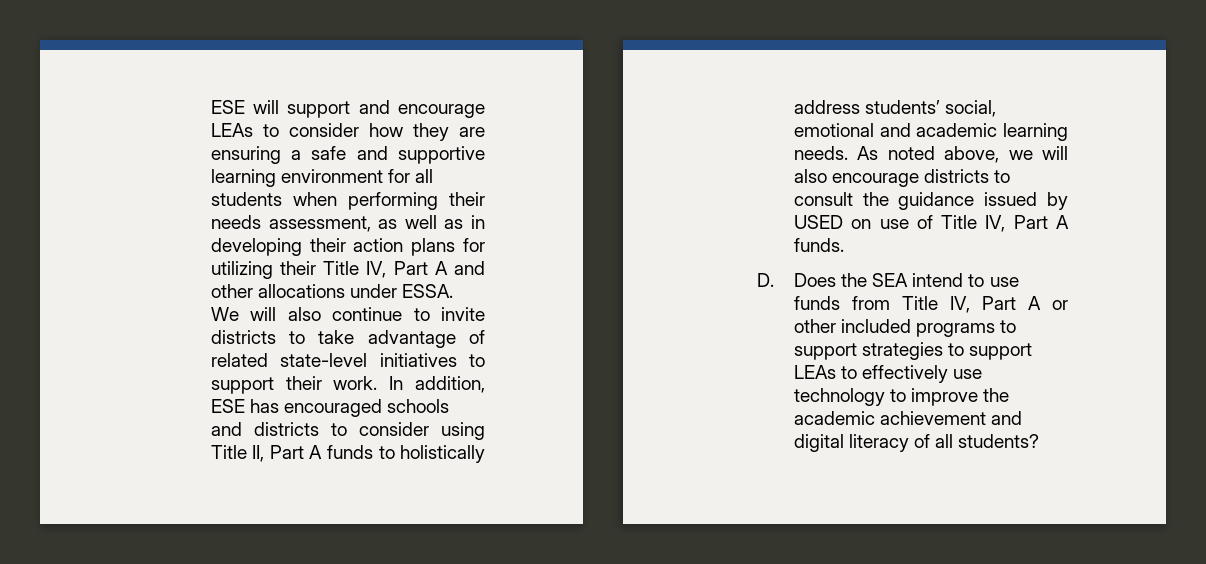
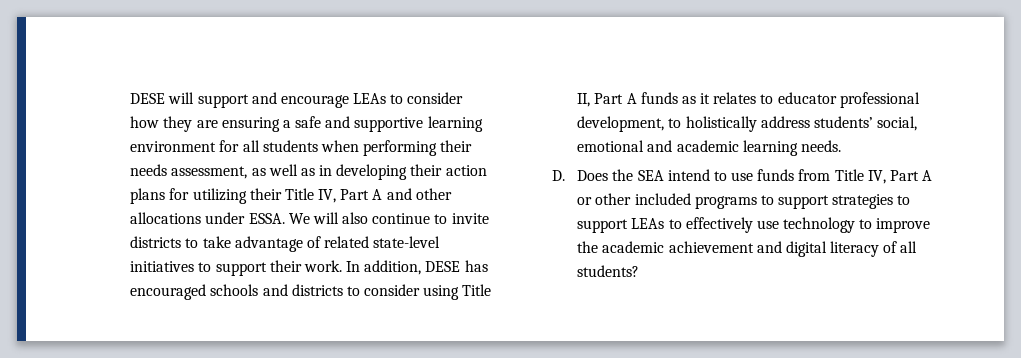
[210,100,245,114] ESE -> [130,93,166,104] DESE
[210,399,245,413] ESE -> [425,261,461,272] DESE
(373, 452) none -> [681,92,920,108] [577,116,665,132] as it relates to educator professional development,
[857,146,1068,163] [793,169,1011,187] [793,192,1068,210] [793,215,1069,232] [793,238,844,252] As noted above, we will also encourage districts to consult the guidance issued by USED on use of Title IV, Part A funds. -> (841, 146) none

